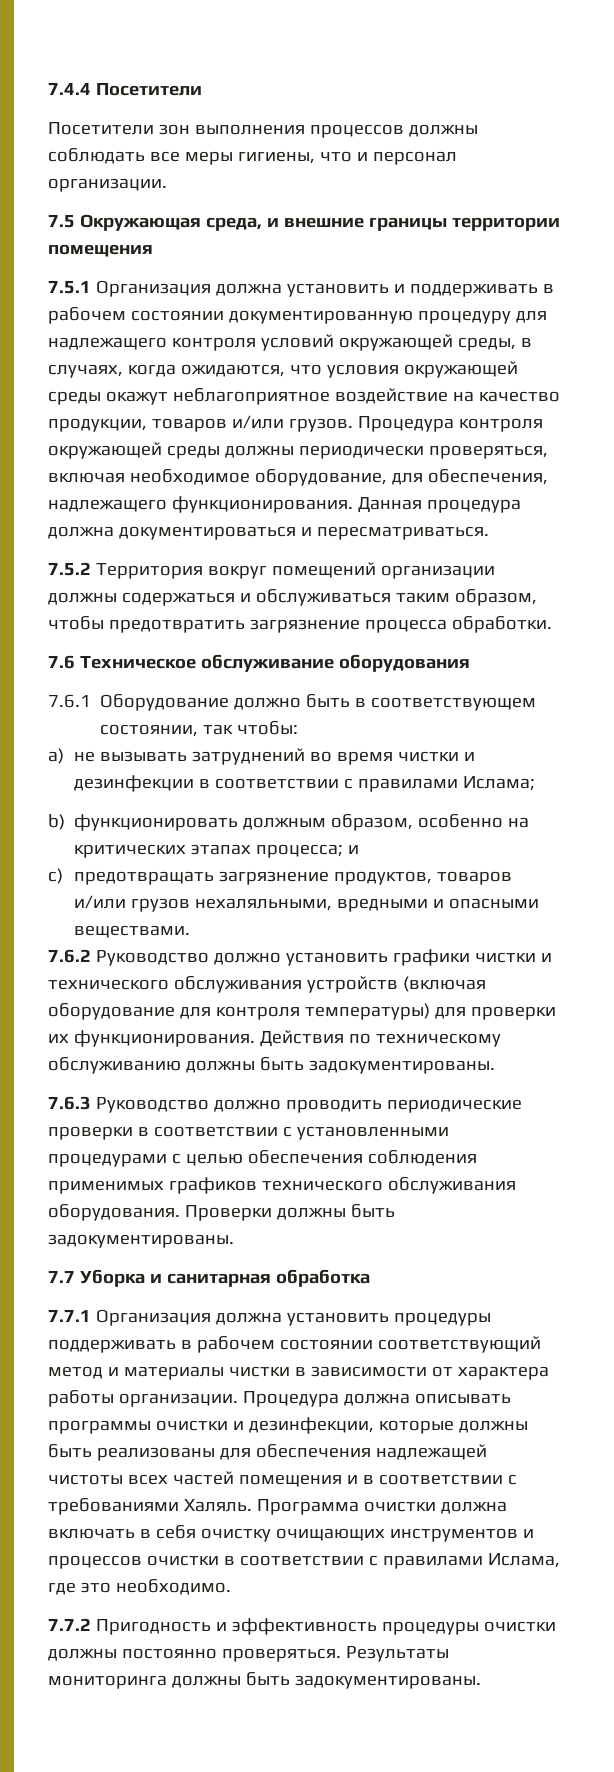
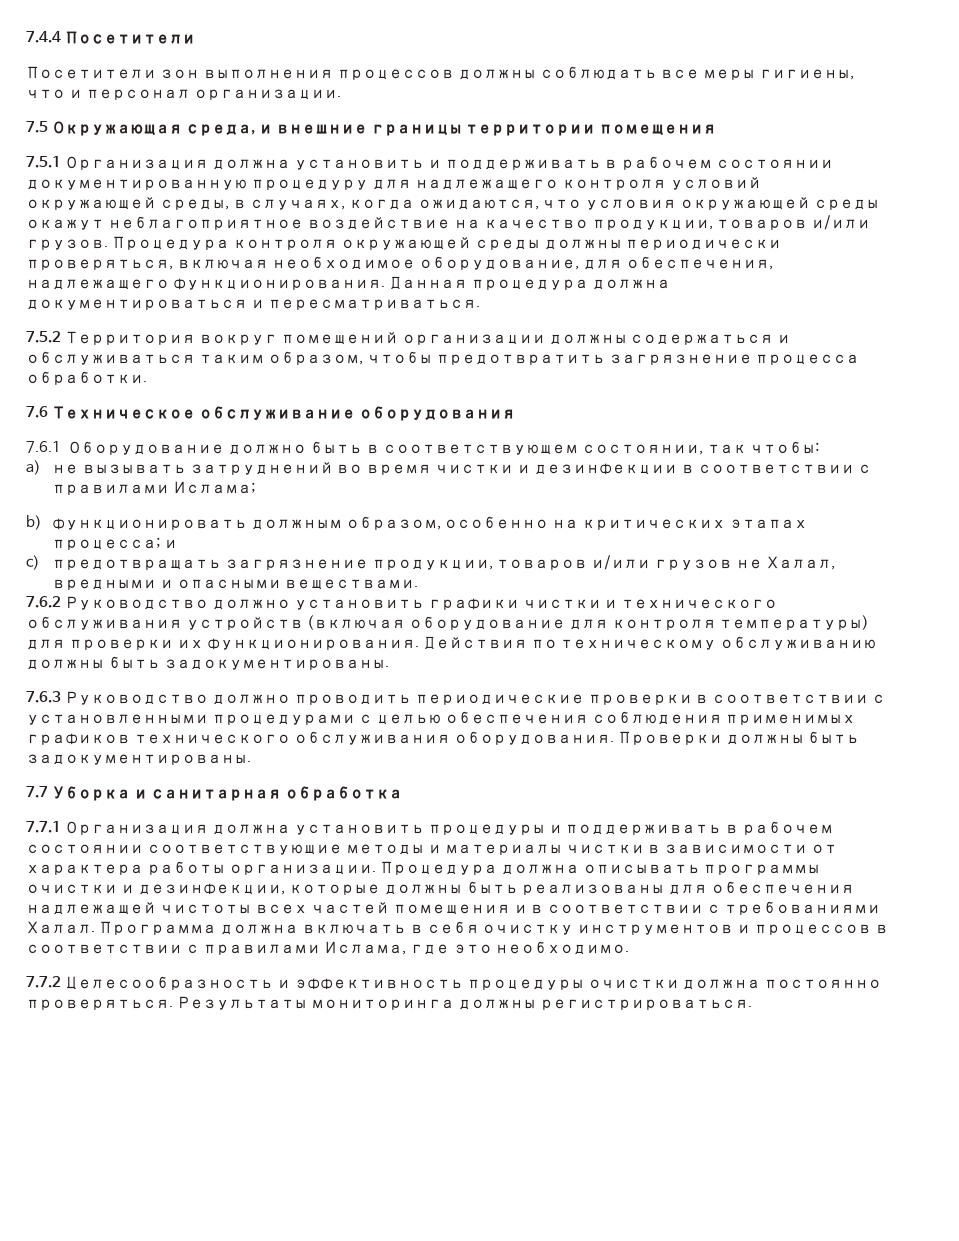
[333,871,432,885] продуктов, -> [371,559,493,570] продукции,
[194,898,332,911] нехаляльными, -> [736,556,836,570] не Халал,
[48,1336,541,1353] [48,1366,103,1379] поддерживать в рабочем состоянии соответствующий метод -> [548,821,834,835] [26,844,424,855] и поддерживать в рабочем состоянии соответствующие методы
[183,1499,436,1515] Халяль. Программа очистки -> [26,921,216,935] Халал. Программа
[275,1528,385,1541] очищающих -> (574, 929) none
[146,1555,219,1566] очистки -> (872, 929) none
[95,1619,211,1635] Пригодность -> [64,976,273,990] Целесообразность
[48,1648,117,1661] должны -> [682,979,761,990] должна
[245,1672,481,1689] быть задокументированы. -> [539,999,752,1010] регистрироваться.

